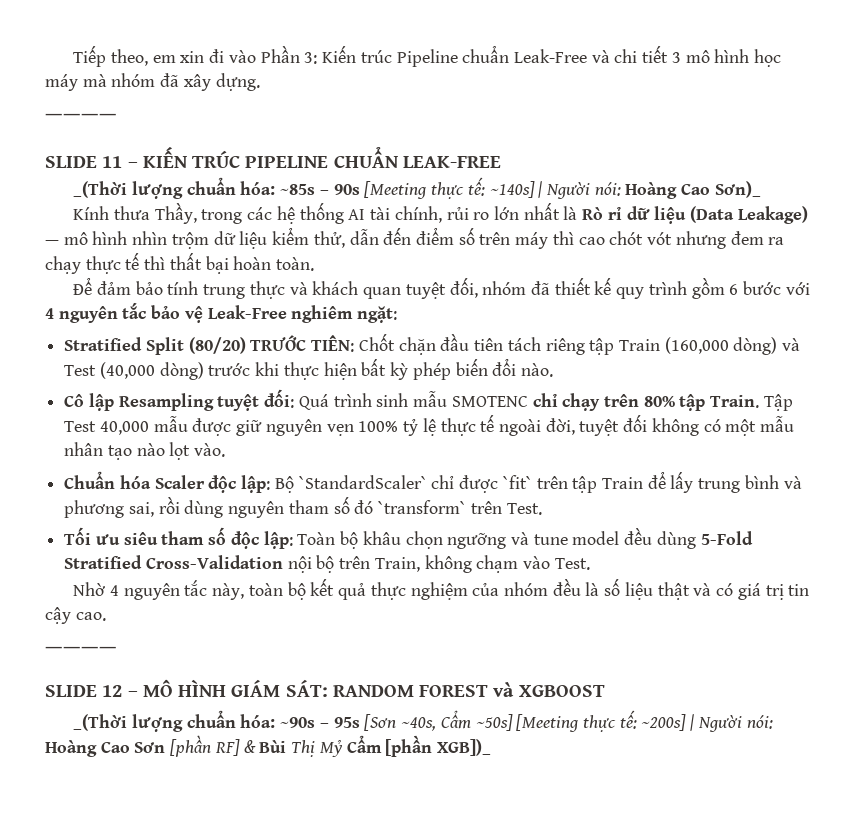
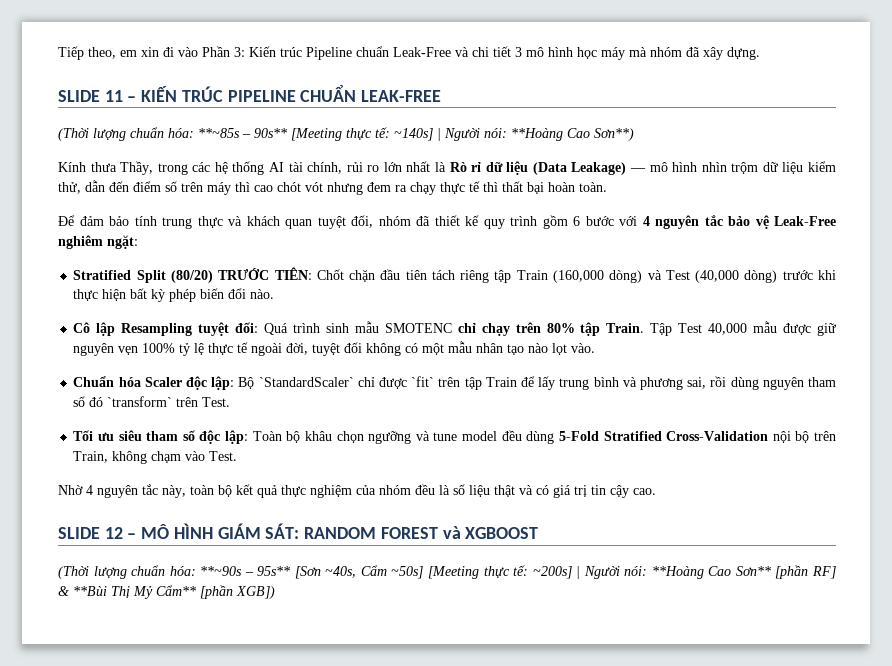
[45,113,117,119] // ―――― -> (760, 53) none
[73,177,360,199] _(Thời lượng chuẩn hóa: ~85s – 90s -> [58,127,287,141] (Thời lượng chuẩn hóa: **~85s – 90s**
[625,181,761,199] Hoàng Cao Sơn)_ -> [511,128,634,141] **Hoàng Cao Sơn**)
[45,646,117,652] // ―――― -> (656, 491) none
[73,710,360,732] _(Thời lượng chuẩn hóa: ~90s – 95s -> [58,565,291,579] (Thời lượng chuẩn hóa: **~90s – 95s**
[45,740,166,757] Hoàng Cao Sơn -> [651,566,771,579] **Hoàng Cao Sơn**
[259,740,287,753] Bùi -> [73,586,107,596] **Bùi
[346,735,491,757] Cẩm [phần XGB])_ -> [156,585,275,599] Cẩm** [phần XGB])

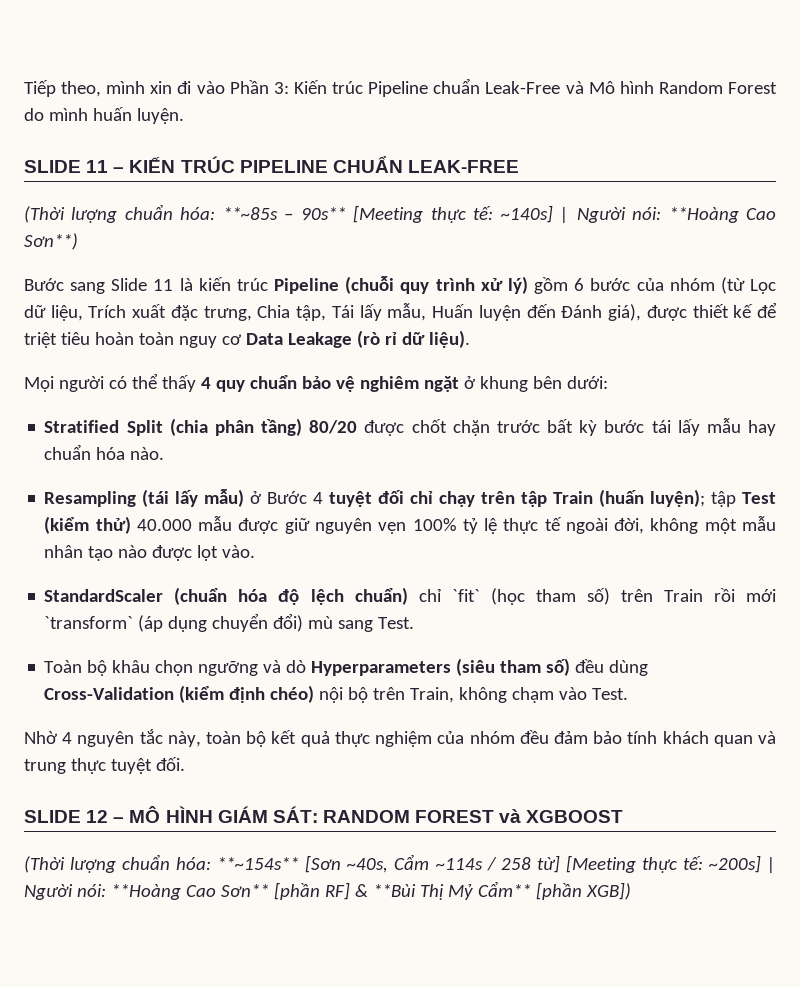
[120,50,137,57] em -> [106,81,146,94] mình
[472,46,760,60] chi tiết 3 mô hình học máy mà nhóm đã xây dựng. -> [588,81,778,94] [24,107,184,124] Mô hình Random Forest do mình huấn luyện.
[58,161,836,175] [58,180,607,195] [58,215,836,229] [58,235,138,249] [73,267,836,283] [73,288,275,302] [73,321,748,336] Kính thưa Thầy, trong các hệ thống AI tài chính, rủi ro lớn nhất là Rò rỉ dữ liệu (Data Leakage) — mô hình nhìn trộm dữ liệu kiểm thử, dẫn đến điểm số trên máy thì cao chót vót nhưng đem ra chạy thực tế thì thất bại hoàn toàn. // Để đảm bảo tính trung thực và khách quan tuyệt đối, nhóm đã thiết kế quy trình gồm 6 bước với 4 nguyên tắc bảo vệ Leak-Free nghiêm ngặt: // Stratified Split (80/20) TRƯỚC TIÊN: Chốt chặn đầu tiên tách riêng tập Train (160,000 dòng) và Test (40,000 dòng) trước khi thực hiện bất kỳ phép biến đổi nào. // Cô lập Resampling tuyệt đối: Quá trình sinh mẫu SMOTENC chỉ chạy trên 80% tập Train. Tập Test 40,000 -> [24,276,776,294] [24,302,777,321] [24,330,470,348] [24,373,608,392] [44,418,776,436] [44,444,165,460] [44,489,777,507] [44,516,192,534] Bước sang Slide 11 là kiến trúc Pipeline (chuỗi quy trình xử lý) gồm 6 bước của nhóm (từ Lọc dữ liệu, Trích xuất đặc trưng, Chia tập, Tái lấy mẫu, Huấn luyện đến Đánh giá), được thiết kế để triệt tiêu hoàn toàn nguy cơ Data Leakage (rò rỉ dữ liệu). // Mọi người có thể thấy 4 quy chuẩn bảo vệ nghiêm ngặt ở khung bên dưới: // Stratified Split (chia phân tầng) 80/20 được chốt chặn trước bất kỳ bước tái lấy mẫu hay chuẩn hóa nào. // Resampling (tái lấy mẫu) ở Bước 4 tuyệt đối chỉ chạy trên tập Train (huấn luyện); tập Test (kiểm thử) 40.000
[312,342,419,356] tuyệt đối không có -> [650,518,699,534] không
(549, 348) none -> [152,545,193,561] được
[73,376,837,390] [73,396,231,407] [73,430,249,444] Chuẩn hóa Scaler độc lập: Bộ `StandardScaler` chỉ được `fit` trên tập Train để lấy trung bình và phương sai, rồi dùng nguyên tham số đó `transform` trên Test. // Tối ưu siêu tham số độc lập: -> [44,587,777,605] [44,613,415,632] StandardScaler (chuẩn hóa độ lệch chuẩn) chỉ `fit` (học tham số) trên Train rồi mới `transform` (áp dụng chuyển đổi) mù sang Test. //
[433,430,769,444] tune model đều dùng 5-Fold Stratified Cross-Validation -> [286,658,649,676] [44,685,315,703] dò Hyperparameters (siêu tham số) đều dùng Cross-Validation (kiểm định chéo)
[439,484,656,498] là số liệu thật và có giá trị tin cậy cao. -> [553,731,777,747] [24,757,185,774] đảm bảo tính khách quan và trung thực tuyệt đối.
[200,565,424,579] **~90s – 95s** [Sơn ~40s, Cẩm ~50s] -> [217,854,560,873] **~154s** [Sơn ~40s, Cẩm ~114s / 258 từ]

